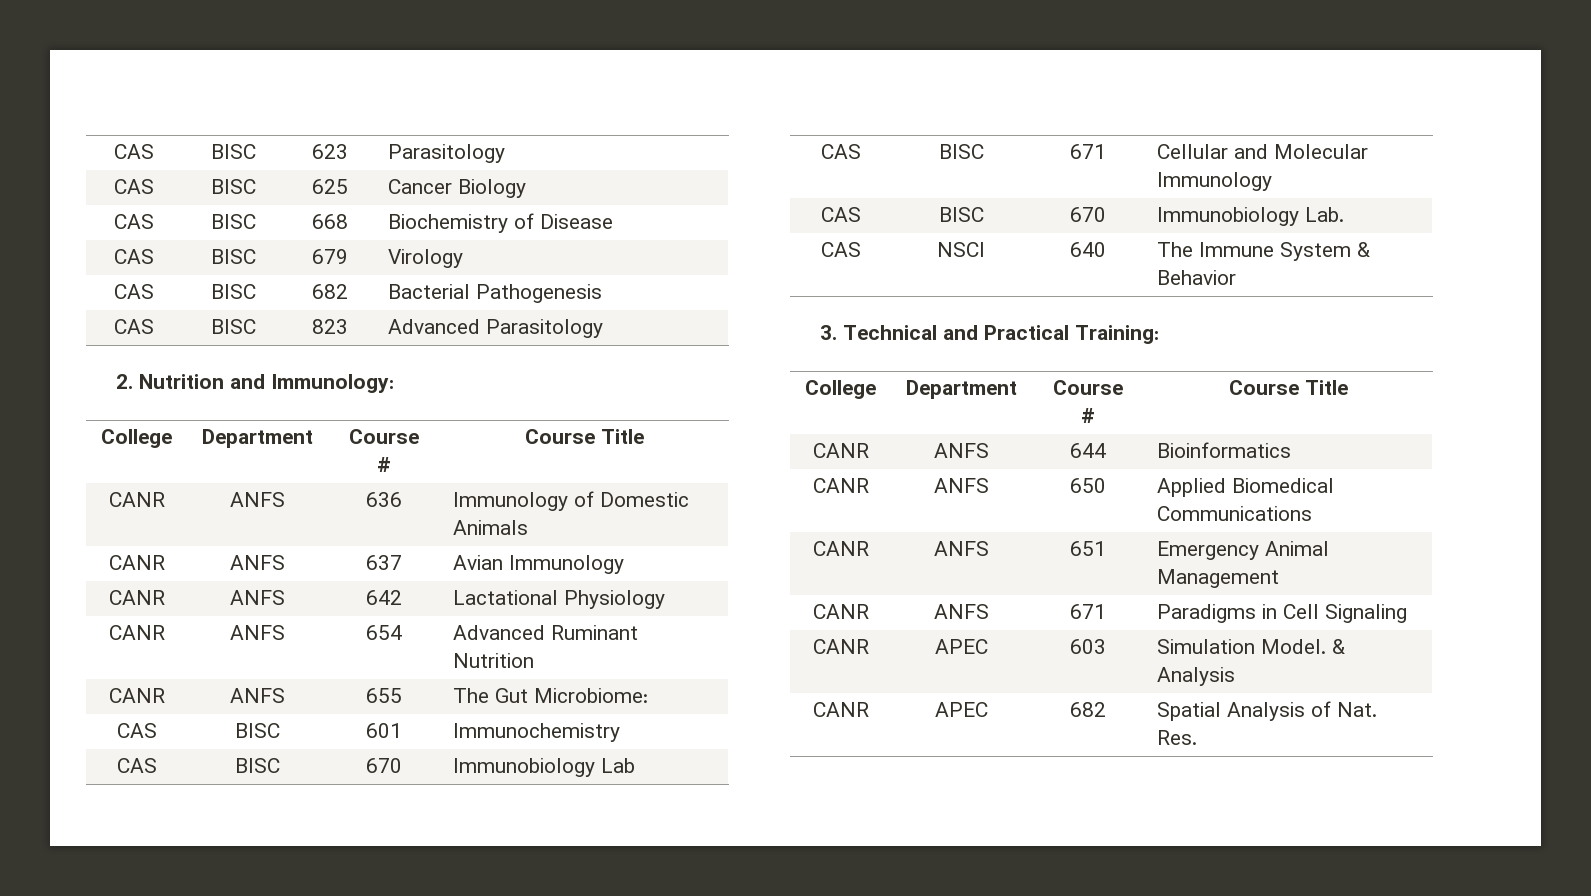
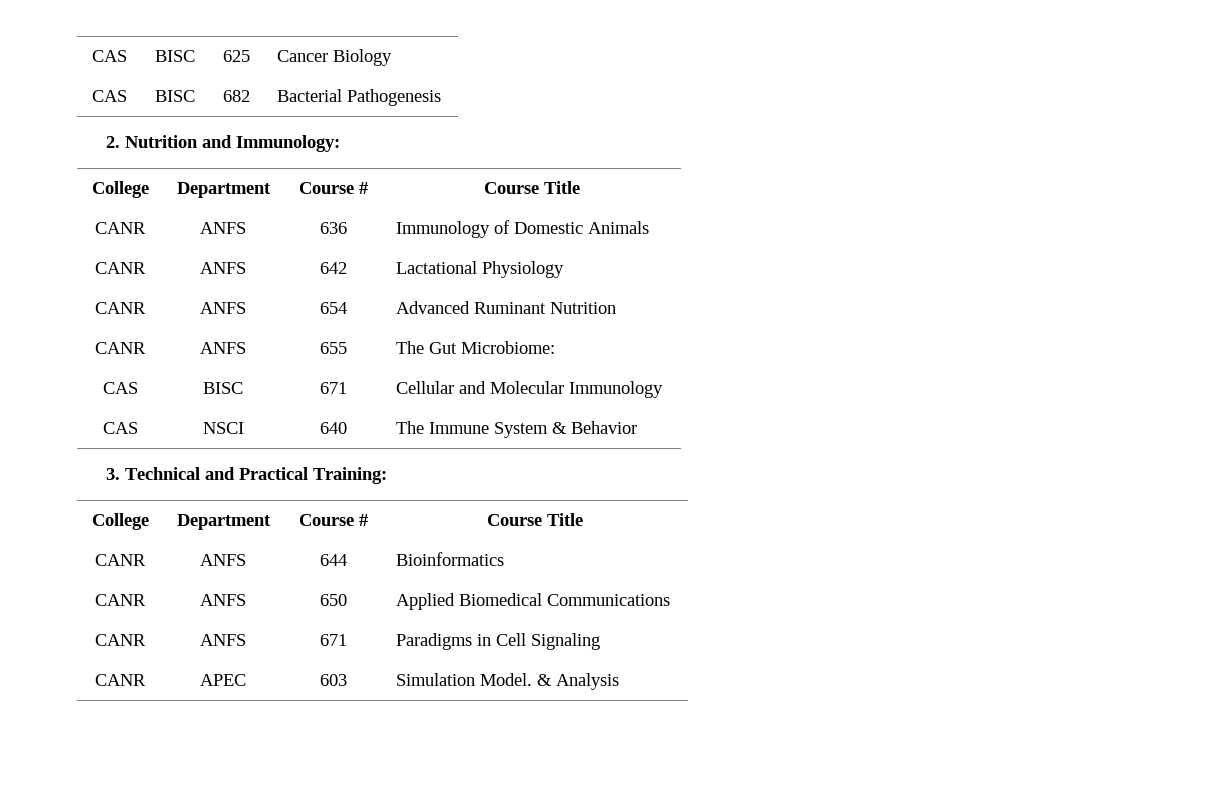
[114,144,154,159] [210,144,256,159] [311,144,348,159] [388,144,506,163] [114,179,154,194] [210,179,256,194] CAS | BISC | 623 | Parasitology // CAS | BISC -> [91,50,127,62] [154,50,195,62] CAS | BISC
[114,214,154,229] [210,214,256,229] [311,214,348,229] [388,213,614,233] [114,249,154,264] [210,249,256,264] [311,249,348,264] [388,249,464,268] // CAS | BISC | 668 | Biochemistry of Disease // CAS | BISC | 679 | Virology -> (392, 57) none
[114,319,154,334] [210,319,256,334] [311,319,348,334] [388,319,604,338] // CAS | BISC | 823 | Advanced Parasitology -> (441, 97) none
[108,555,165,570] [229,555,285,570] [365,555,402,570] [453,555,625,574] // CANR | ANFS | 637 | Avian Immunology -> (649, 227) none
[116,723,157,738] [234,723,280,738] [365,723,402,738] [453,723,621,742] [116,758,157,773] [234,758,280,773] [365,758,402,773] [453,758,636,777] // CAS | BISC | 601 | Immunochemistry // CAS | BISC | 670 | Immunobiology Lab -> (555, 347) none
[820,207,861,222] [938,207,984,222] [1069,207,1106,222] [1157,207,1345,226] // CAS | BISC | 670 | Immunobiology Lab. -> (663, 389) none
[812,541,869,556] [933,541,989,556] [1069,541,1106,556] [1157,541,1330,560] [1157,569,1280,588] // CANR | ANFS | 651 | Emergency Animal Management -> (670, 600) none
[812,702,869,717] [934,702,988,717] [1069,702,1106,717] [1157,701,1378,721] [1157,730,1198,745] // CANR | APEC | 682 | Spatial Analysis of Nat. Res. -> (619, 681) none

